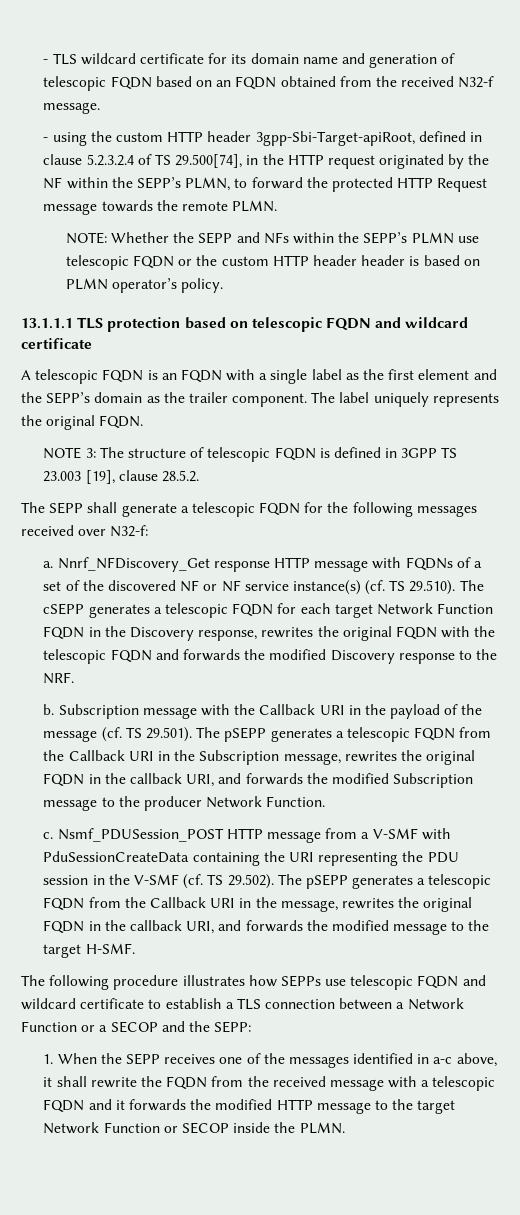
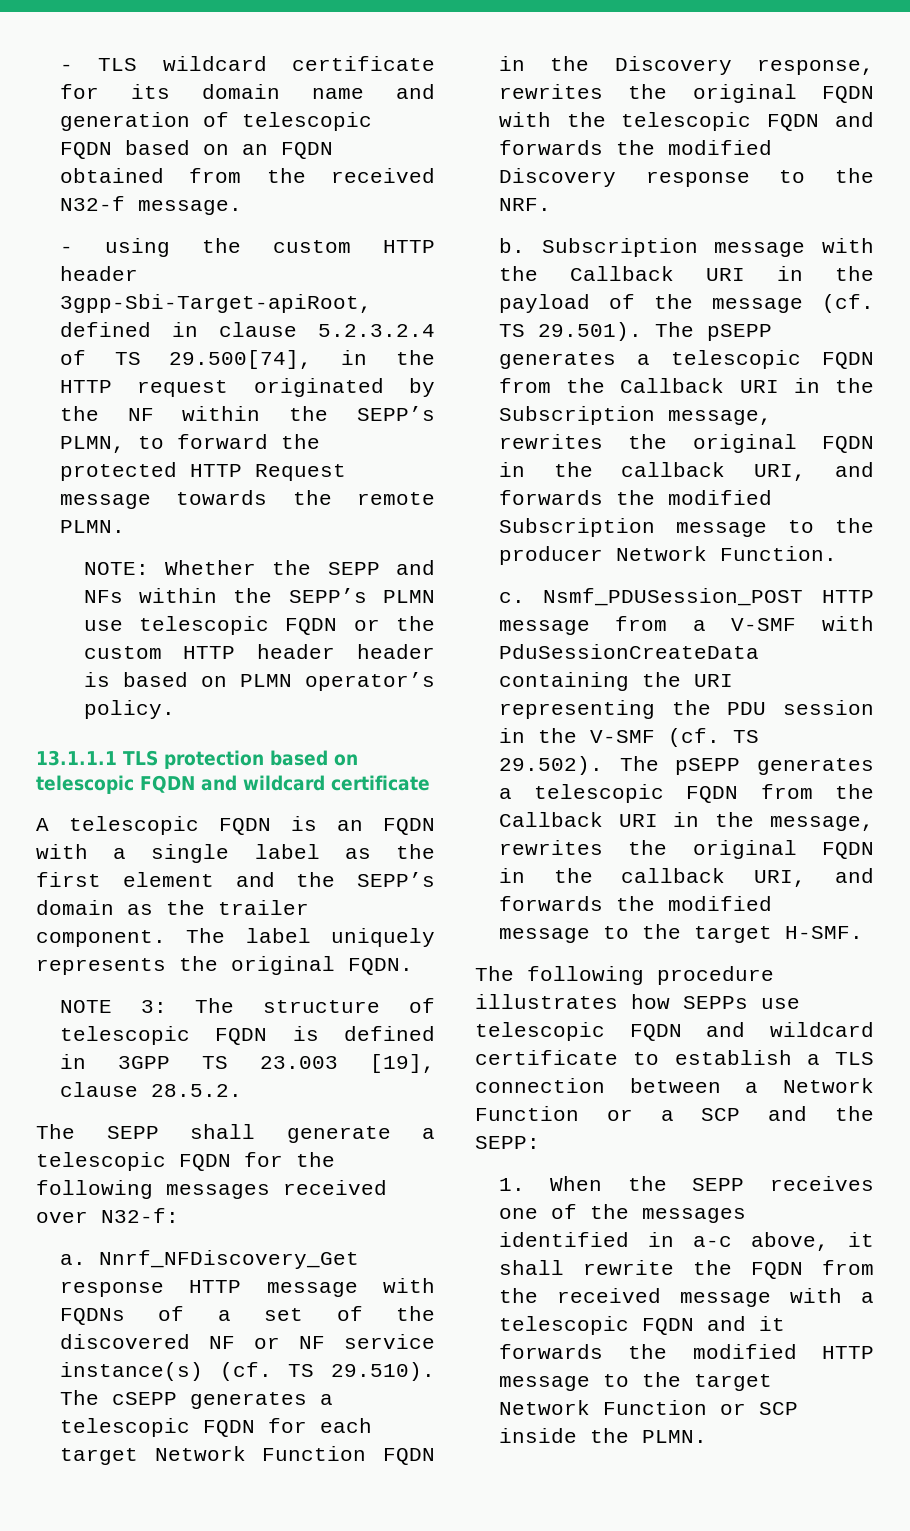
[110,1021,158,1033] SECOP -> [701,1108,741,1121] SCP
[181,1122,229,1134] SECOP -> [758,1402,798,1415] SCP

